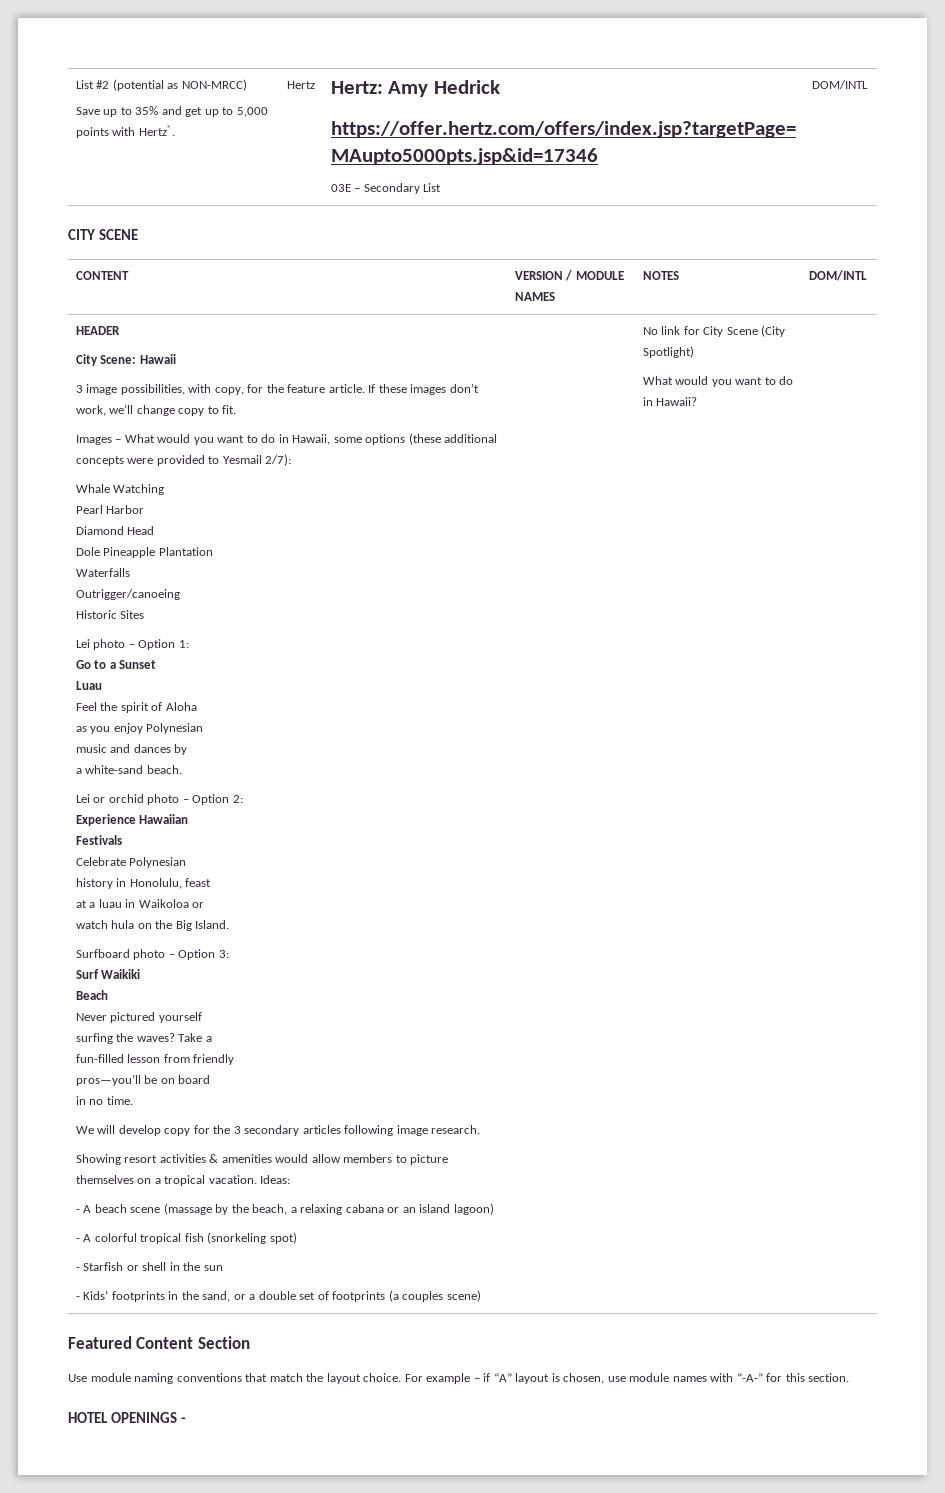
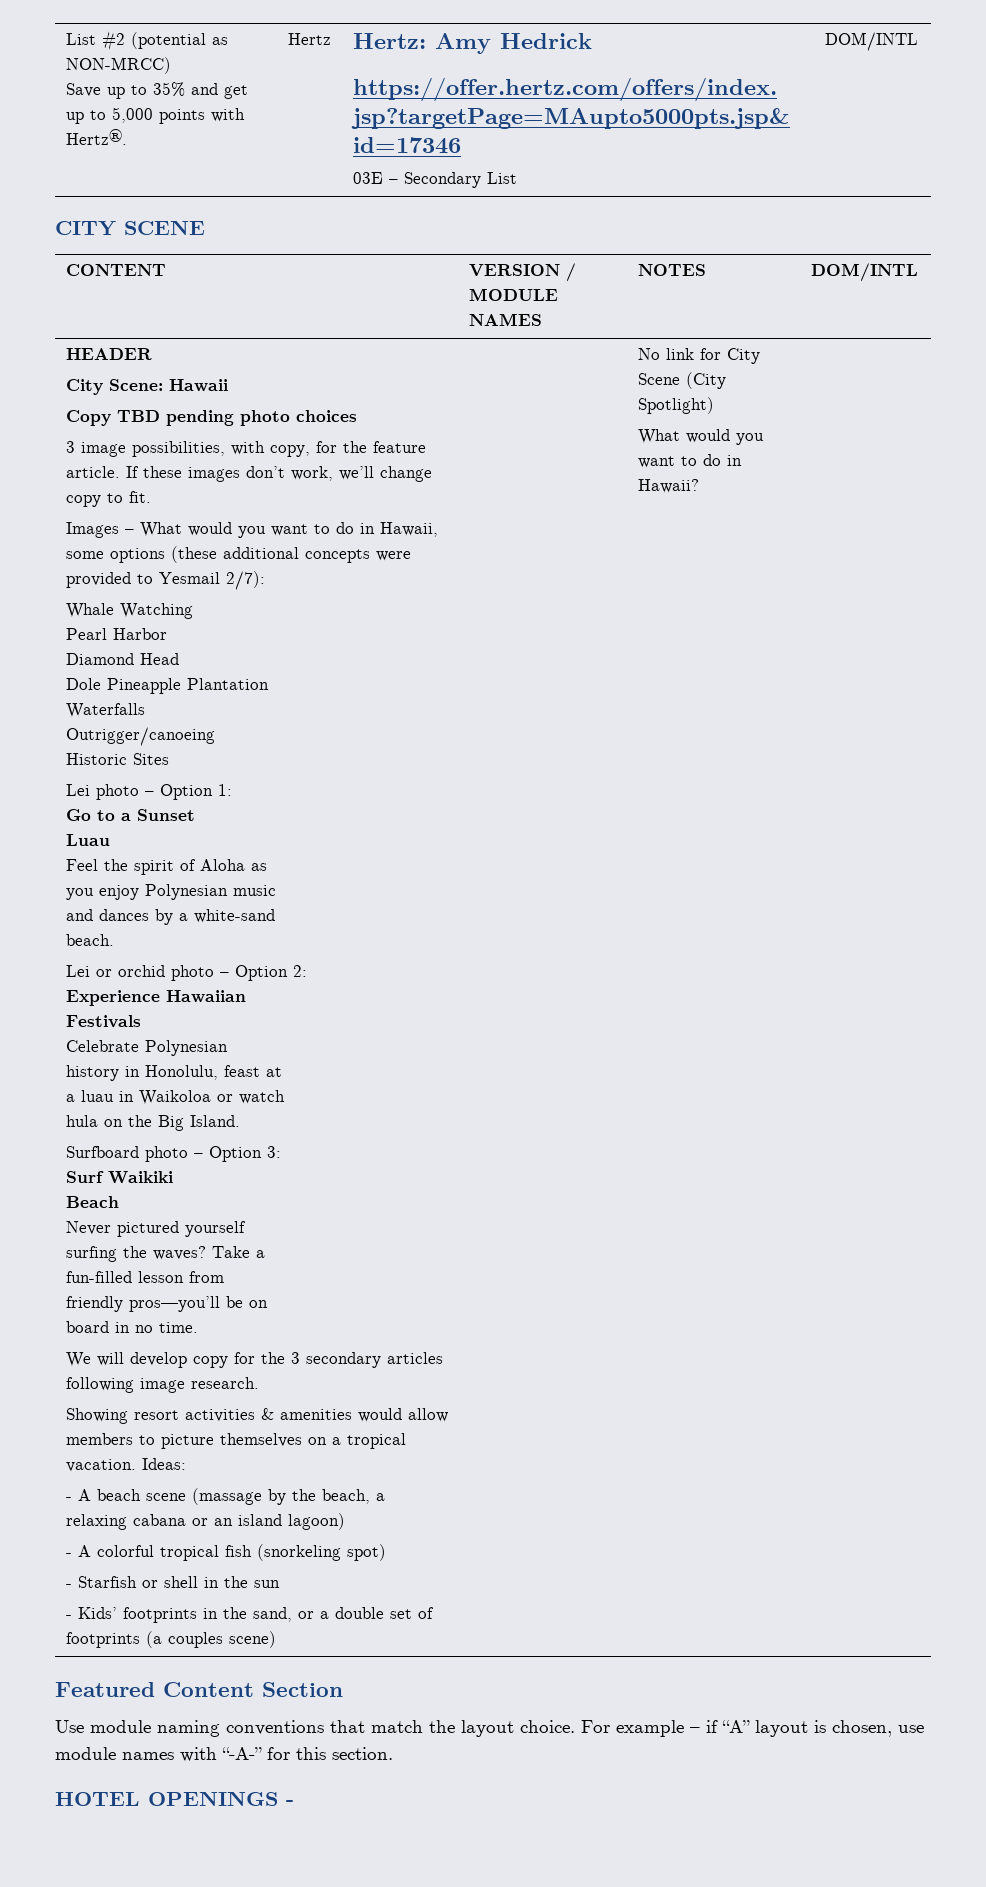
(176, 359) none -> [65,410,357,426] // Copy TBD pending photo choices
[75,726,87,732] // as -> [250,863,267,871] as //
[75,744,107,753] // music -> [232,885,276,896] music //
(188, 749) // -> (173, 917) none
(144, 769) none -> (275, 916) //
[75,900,87,908] // at -> [265,1067,282,1077] at //
[75,920,108,929] // watch -> [238,1090,285,1104] watch //
(190, 1058) none -> (224, 1277) //
(235, 1059) // -> (123, 1304) none
(175, 1081) none -> (268, 1304) //
(211, 1079) // -> (109, 1327) none

